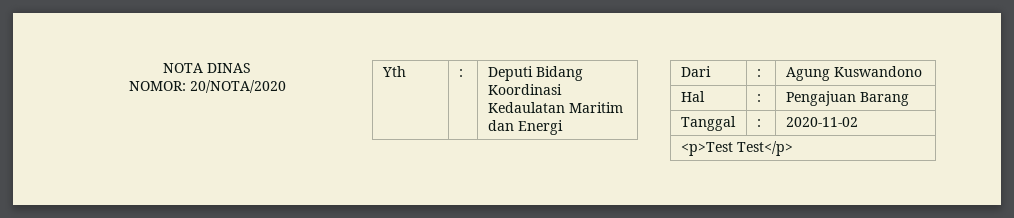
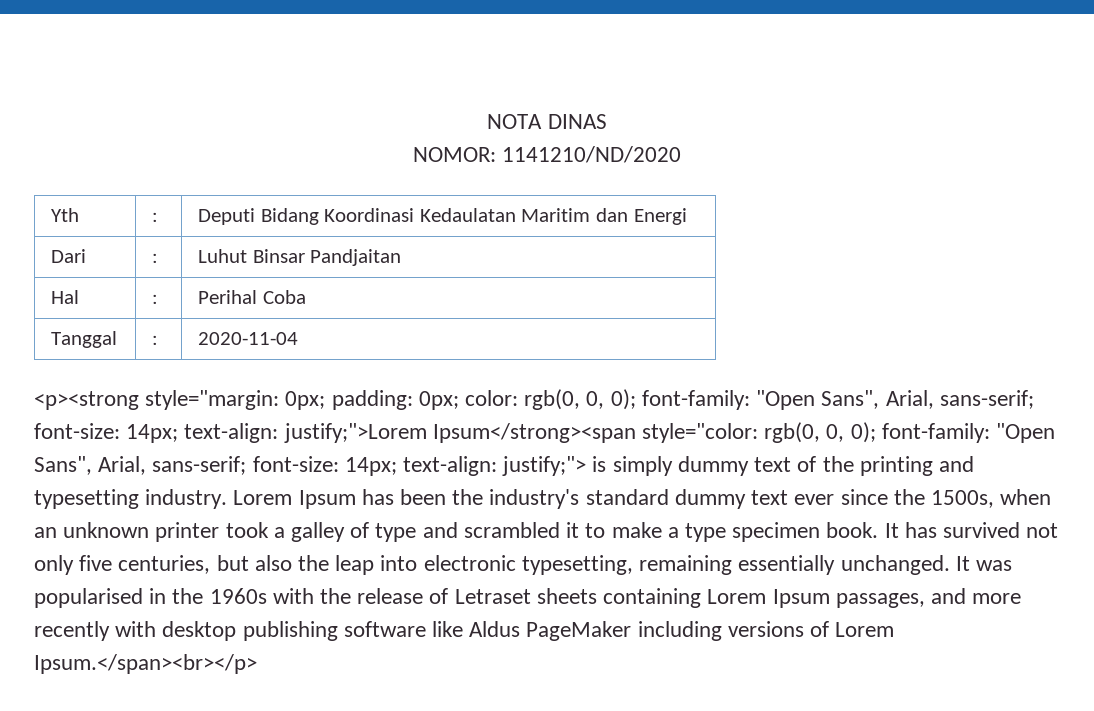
[189,80,286,93] 20/NOTA/2020 -> [502,146,682,163] 1141210/ND/2020
[785,66,922,81] Agung Kuswandono -> [198,249,402,266] Luhut Binsar Pandjaitan
[785,91,909,106] Pengajuan Barang -> [198,290,306,304] Perihal Coba
[785,117,858,127] [680,141,793,156] 2020-11-02 // <p>Test Test</p> -> [198,332,299,345] [34,389,1034,410] [34,422,1056,443] [34,456,974,476] [34,489,1052,509] [34,522,1059,542] [34,555,1012,575] [34,588,1022,608] [34,621,895,641] [34,654,257,674] 2020-11-04 // <p><strong style="margin: 0px; padding: 0px; color: rgb(0, 0, 0); font-family: "Open Sans", Arial, sans-serif; font-size: 14px; text-align: justify;">Lorem Ipsum</strong><span style="color: rgb(0, 0, 0); font-family: "Open Sans", Arial, sans-serif; font-size: 14px; text-align: justify;"> is simply dummy text of the printing and typesetting industry. Lorem Ipsum has been the industry's standard dummy text ever since the 1500s, when an unknown printer took a galley of type and scrambled it to make a type specimen book. It has survived not only five centuries, but also the leap into electronic typesetting, remaining essentially unchanged. It was popularised in the 1960s with the release of Letraset sheets containing Lorem Ipsum passages, and more recently with desktop publishing software like Aldus PageMaker including versions of Lorem Ipsum.</span><br></p>

